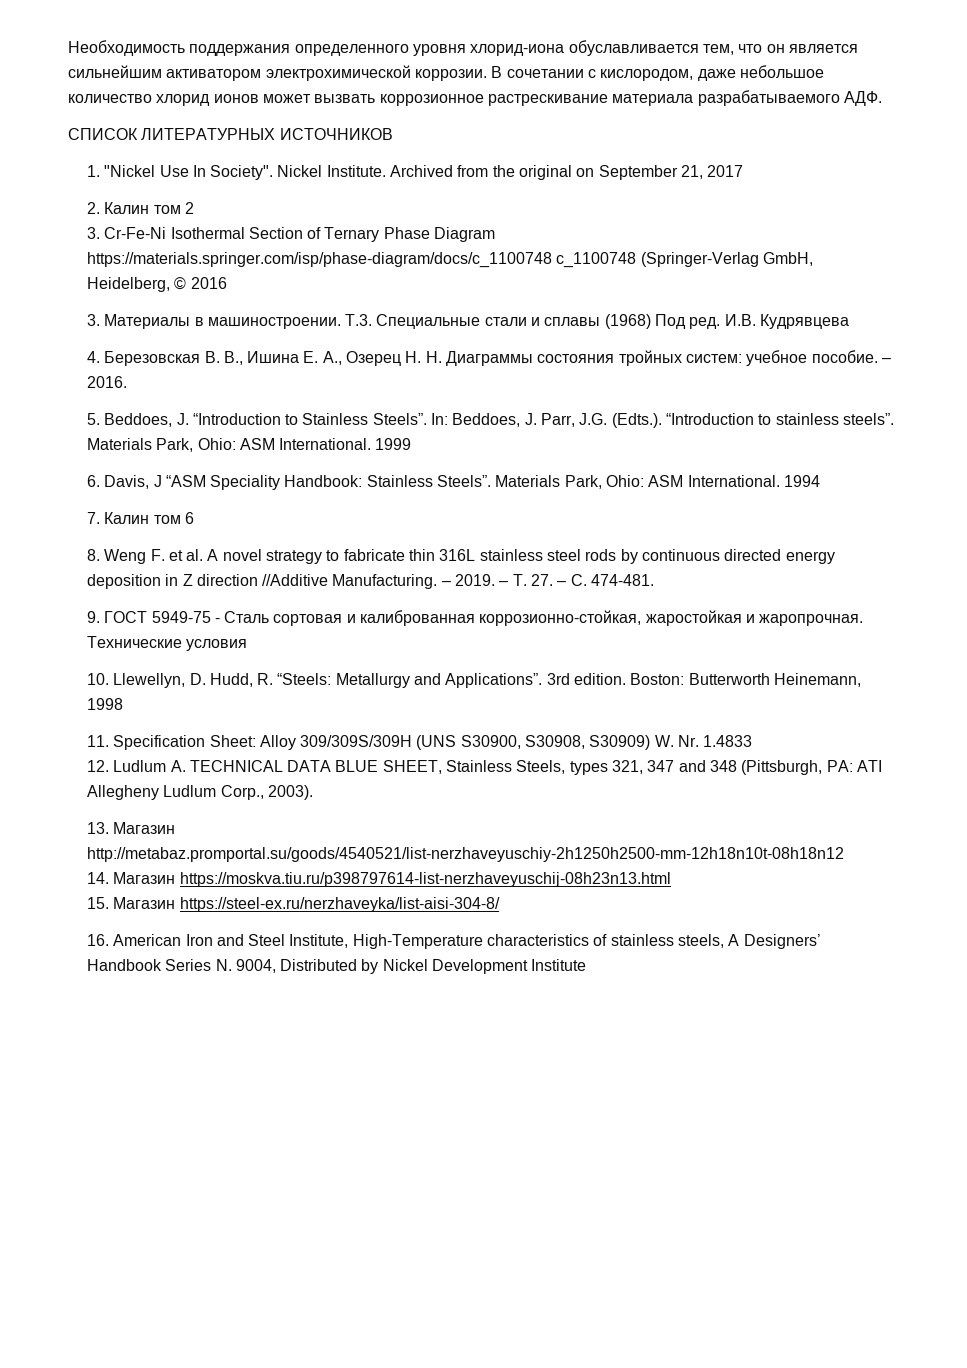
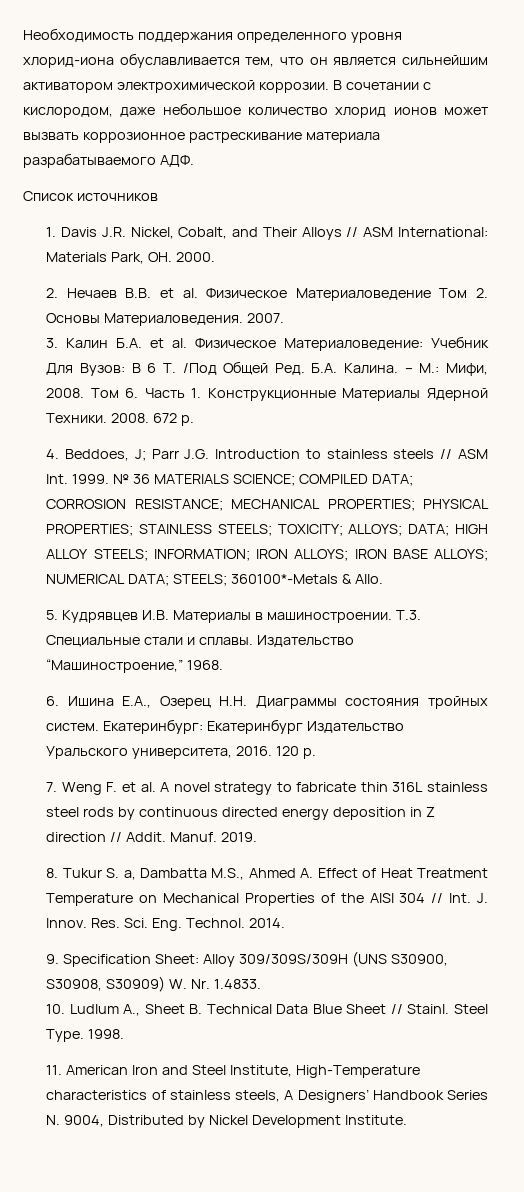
[68,128,393,140] [86,165,744,180] [86,202,194,214] [86,227,496,242] [86,252,813,268] [86,277,227,292] [86,314,100,326] СПИСОК ЛИТЕРАТУРНЫХ ИСТОЧНИКОВ // 1. "Nickel Use In Society". Nickel Institute. Archived from the original on September 21, 2017 // 2. Калин том 2 // 3. Cr-Fe-Ni Isothermal Section of Ternary Phase Diagram https://materials.springer.com/isp/phase-diagram/docs/c_1100748 c_1100748 (Springer-Verlag GmbH, Heidelberg, © 2016 // 3. -> [23,191,158,201] [46,227,489,240] [46,252,216,264] [46,288,488,301] [46,313,285,326] [46,336,490,351] [46,361,488,376] [46,388,488,401] [46,413,195,426] [46,449,489,461] [46,474,413,486] [46,499,489,511] [46,524,488,536] [46,549,489,561] [46,574,383,586] [46,610,170,623] Список источников // 1. Davis J.R. Nickel, Cobalt, and Their Alloys // ASM International: Materials Park, OH. 2000. // 2. Нечаев В.В. et al. Физическое Материаловедение Том 2. Основы Материаловедения. 2007. // 3. Калин Б.А. et al. Физическое Материаловедение: Учебник Для Вузов: В 6 Т. /Под Общей Ред. Б.А. Калина. – М.: Мифи, 2008. Том 6. Часть 1. Конструкционные Материалы Ядерной Техники. 2008. 672 p. // 4. Beddoes, J; Parr J.G. Introduction to stainless steels // ASM Int. 1999. № 36 MATERIALS SCIENCE; COMPILED DATA; CORROSION RESISTANCE; MECHANICAL PROPERTIES; PHYSICAL PROPERTIES; STAINLESS STEELS; TOXICITY; ALLOYS; DATA; HIGH ALLOY STEELS; INFORMATION; IRON ALLOYS; IRON BASE ALLOYS; NUMERICAL DATA; STEELS; 360100*-Metals & Allo. // 5. Кудрявцев И.В.
[544,314,850,329] [86,350,892,366] [86,376,127,388] [86,413,895,428] [86,438,412,452] [86,475,821,490] [86,512,194,524] [86,549,100,561] сплавы (1968) Под ред. И.В. Кудрявцева // 4. Березовская В. В., Ишина Е. А., Озерец Н. Н. Диаграммы состояния тройных систем: учебное пособие. – 2016. // 5. Beddoes, J. “Introduction to Stainless Steels”. In: Beddoes, J. Parr, J.G. (Edts.). “Introduction to stainless steels”. Materials Park, Ohio: ASM International. 1999 // 6. Davis, J “ASM Speciality Handbook: Stainless Steels”. Materials Park, Ohio: ASM International. 1994 // 7. Калин том 6 // 8. -> [199,635,354,647] [46,659,224,673] [46,696,488,709] [46,719,405,734] [46,746,316,759] [46,782,58,792] сплавы. Издательство “Машиностроение,” 1968. // 6. Ишина Е.А., Озерец Н.Н. Диаграммы состояния тройных систем. Екатеринбург: Екатеринбург Издательство Уральского университета, 2016. 120 p. // 7.
[262,574,655,589] [86,610,864,626] [86,636,248,651] [86,673,862,688] [86,698,123,710] [86,735,109,747] //Additive Manufacturing. – 2019. – Т. 27. – С. 474-481. // 9. ГОСТ 5949-75 - Сталь сортовая и калиброванная коррозионно-стойкая, жаростойкая и жаропрочная. Технические условия // 10. Llewellyn, D. Hudd, R. “Steels: Metallurgy and Applications”. 3rd edition. Boston: Butterworth Heinemann, 1998 // 11. -> [110,832,257,842] [46,868,488,880] [46,893,488,906] [46,918,285,931] [46,954,60,964] // Addit. Manuf. 2019. // 8. Tukur S. a, Dambatta M.S., Ahmed A. Effect of Heat Treatment Temperature on Mechanical Properties of the AISI 304 // Int. J. Innov. Res. Sci. Eng. Technol. 2014. // 9.
[703,735,753,747] [86,760,883,775] [86,785,313,800] [86,822,176,834] [86,847,844,862] [86,872,671,887] [86,897,500,912] [86,934,109,946] 1.4833 // 12. Ludlum A. TECHNICAL DATA BLUE SHEET, Stainless Steels, types 321, 347 and 348 (Pittsburgh, PA: ATI Allegheny Ludlum Corp., 2003). // 13. Магазин http://metabaz.promportal.su/goods/4540521/list-nerzhaveyuschiy-2h1250h2500-mm-12h18n10t-08h18n12 // 14. Магазин https://moskva.tiu.ru/p398797614-list-nerzhaveyuschij-08h23n13.html // 15. Магазин https://steel-ex.ru/nerzhaveyka/list-aisi-304-8/ // 16. -> [213,979,261,989] [46,1004,489,1016] [46,1029,125,1042] [46,1065,63,1075] 1.4833. // 10. Ludlum A., Sheet B. Technical Data Blue Sheet // Stainl. Steel Type. 1998. // 11.
[531,959,587,971] Institute -> [344,1115,407,1125] Institute.

